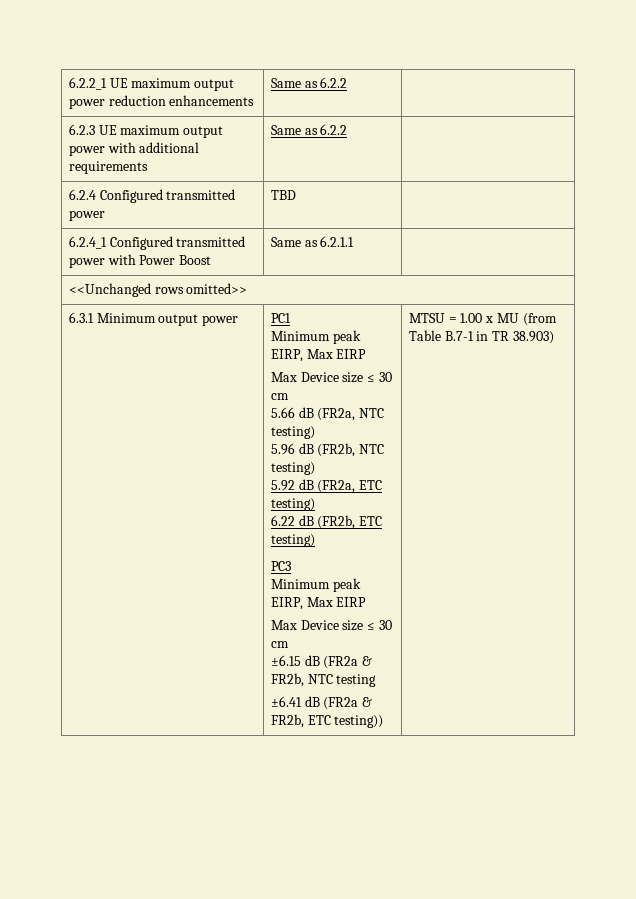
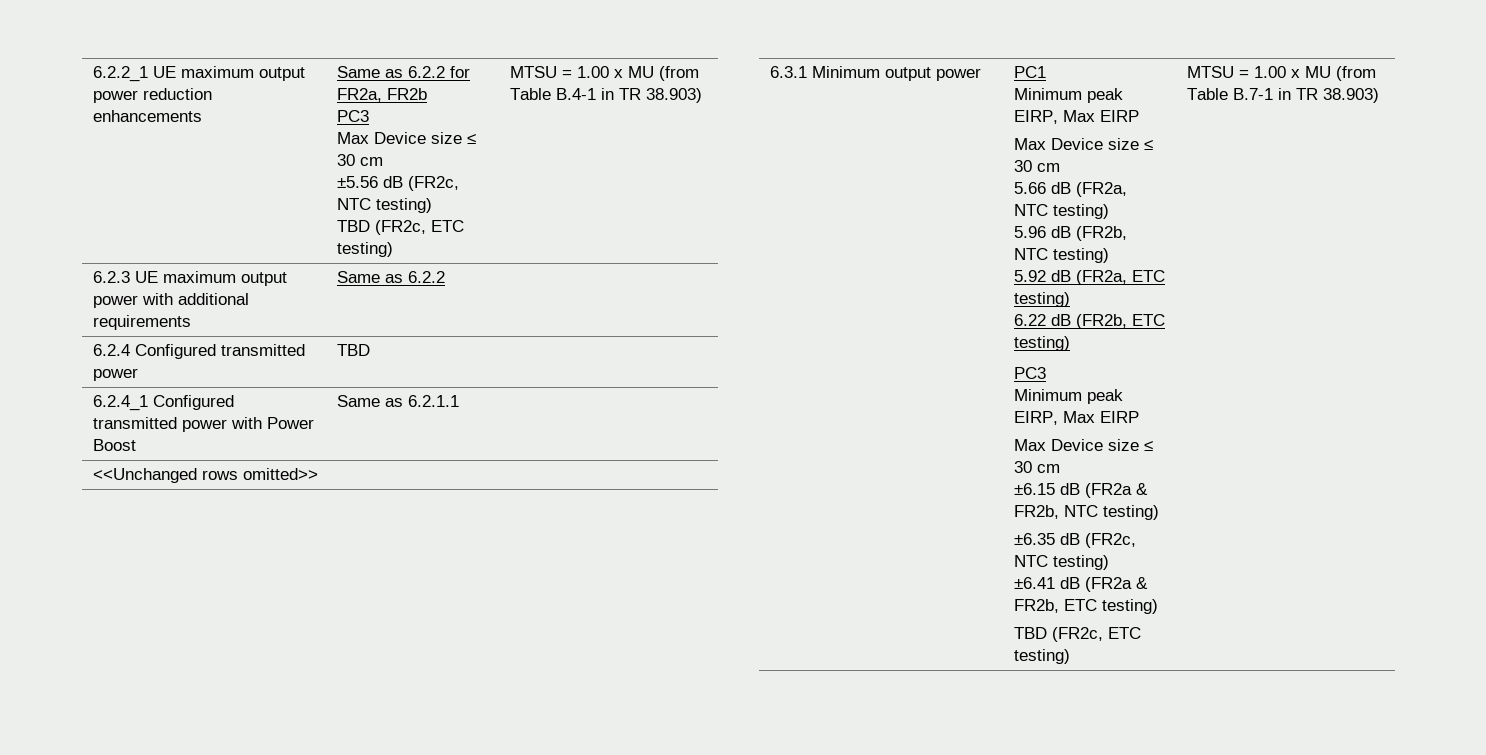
(348, 82) | -> [450,66,471,78] [337,88,428,102] [337,110,370,122] [337,132,477,144] [337,154,384,166] [337,176,460,191] [337,198,433,213] [337,220,465,235] [337,242,394,257] [510,66,700,81] [510,88,703,103] for FR2a, FR2b // PC3 // Max Device size ≤ 30 cm // ±5.56 dB (FR2c, NTC testing) // TBD (FR2c, ETC testing) | MTSU = 1.00 x MU (from Table B.4-1 in TR 38.903)
[336,674,377,687] testing -> [1103,505,1160,520] [1014,533,1137,548] [1014,555,1110,570] testing) // ±6.35 dB (FR2c, NTC testing)
[334,715,384,728] testing)) -> [1102,599,1159,614] [1014,627,1142,642] [1014,649,1071,664] testing) // TBD (FR2c, ETC testing)

